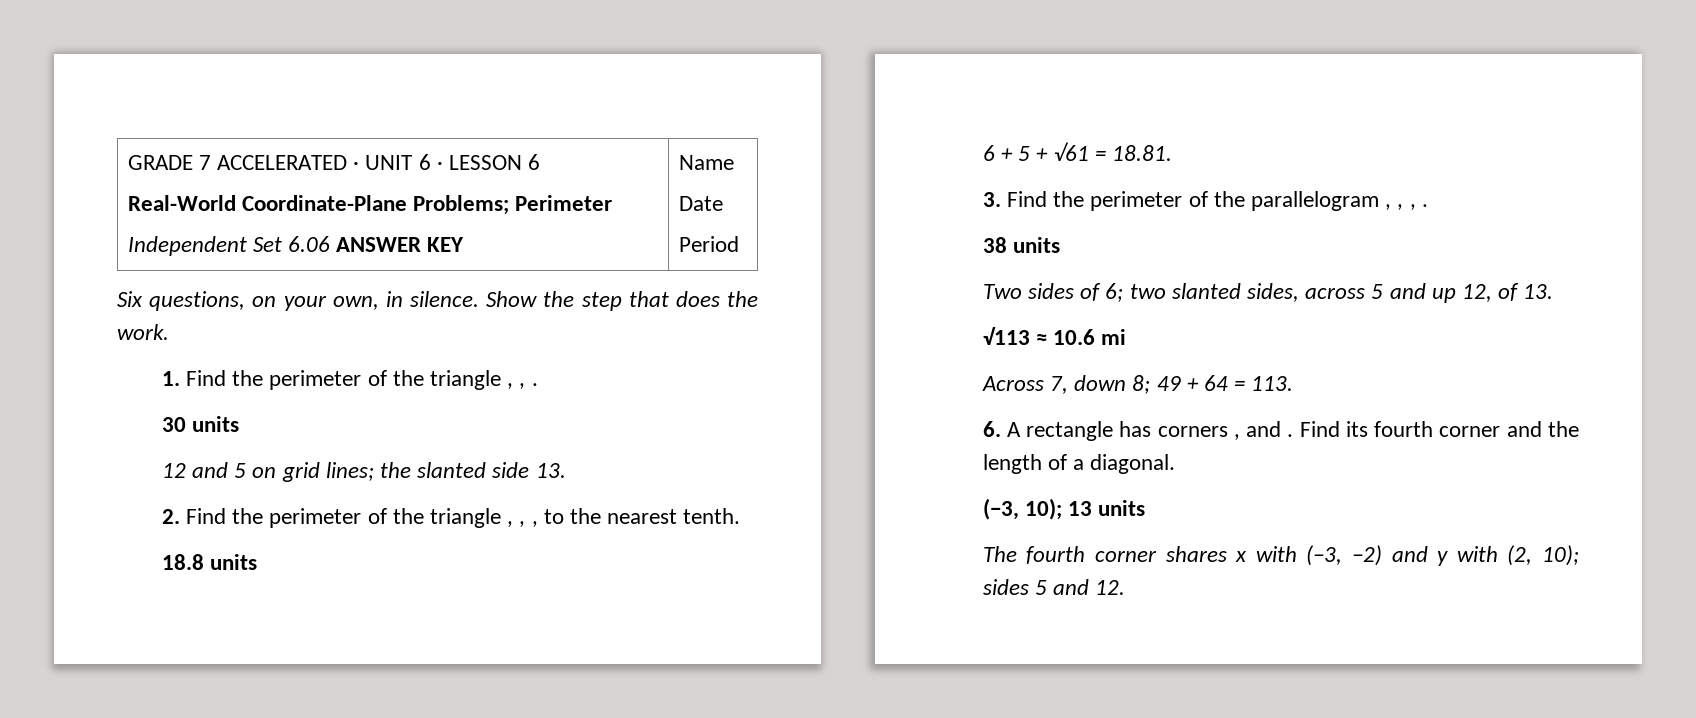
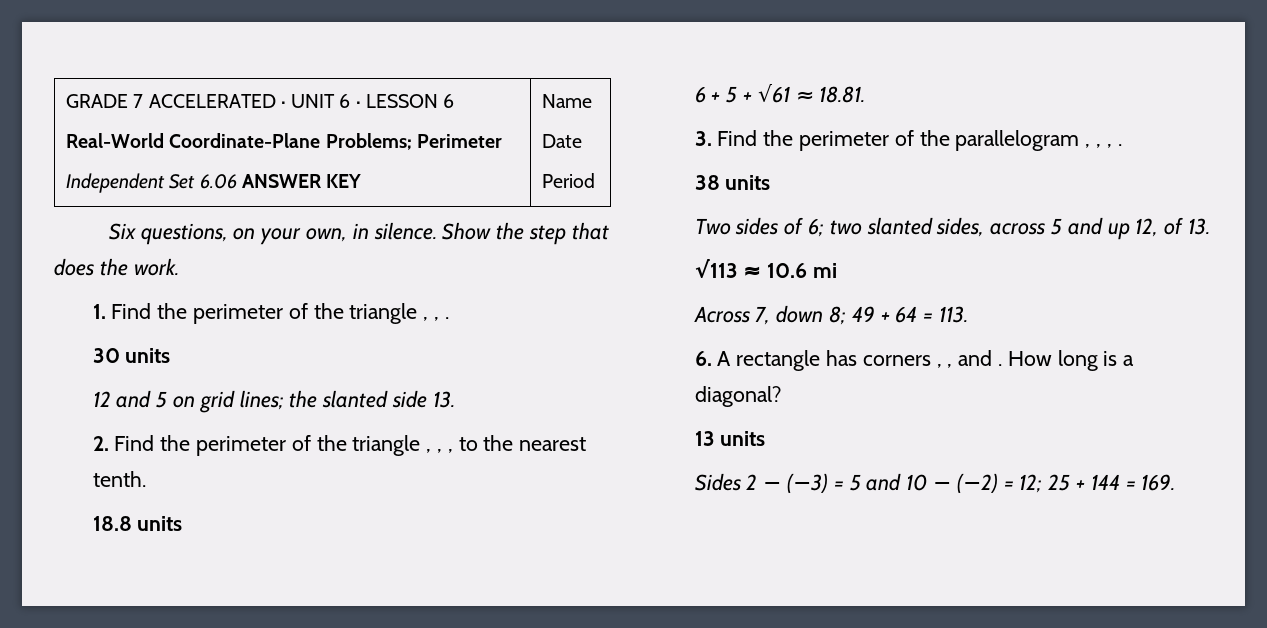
[1094,151,1106,161] = -> [795,91,814,102] ≈
(1240, 437) none -> [947,364,953,368] ,
[1299,421,1579,437] [982,454,1176,474] [982,498,1146,520] [982,545,1579,566] [982,579,1126,595] Find its fourth corner and the length of a diagonal. // (−3, 10); 13 units // The fourth corner shares x with (−3, −2) and y with (2, 10); sides 5 and 12. -> [1007,350,1135,371] [694,386,781,407] [694,431,766,446] [694,473,1176,493] How long is a diagonal? // 13 units // Sides 2 − (−3) = 5 and 10 − (−2) = 12; 25 + 144 = 169.

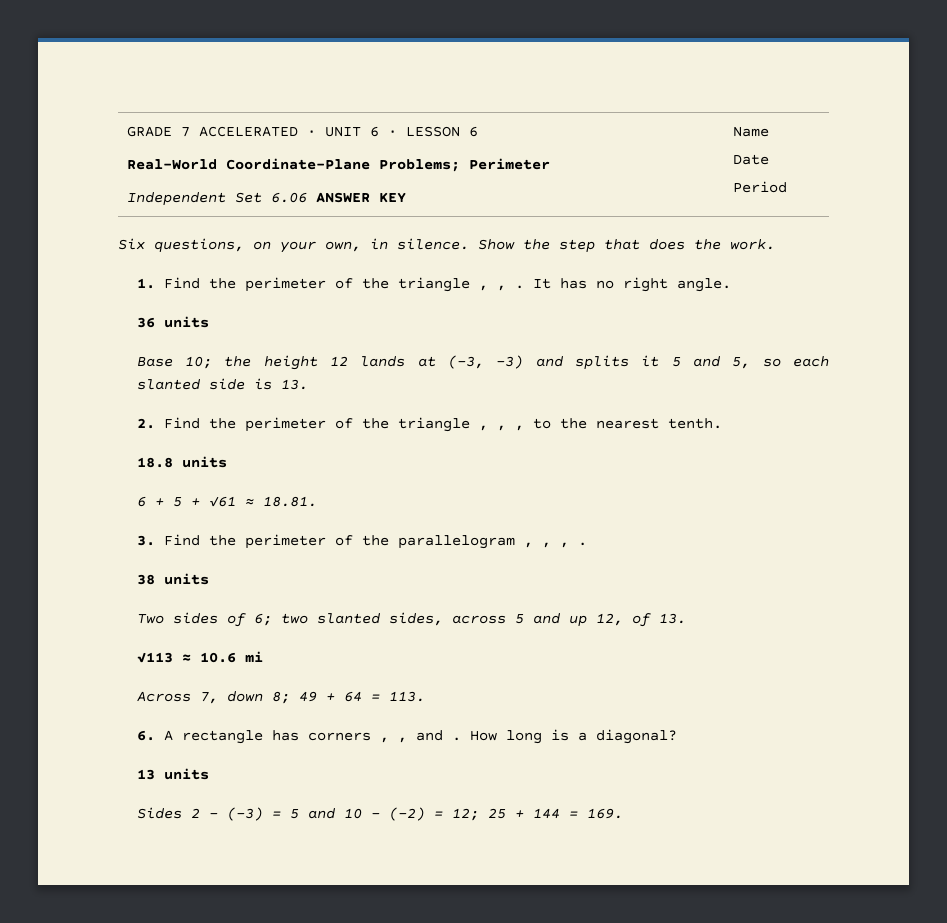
[92,348,171,363] [92,390,318,413] // 30 units // 12 and 5 on grid lines; the -> [532,277,731,292] [136,316,209,328] [136,355,829,370] It has no right angle. // 36 units // Base 10; the height 12 lands at (−3, −3) and splits it 5 and 5, so each
(428, 399) none -> [253,378,272,390] is

